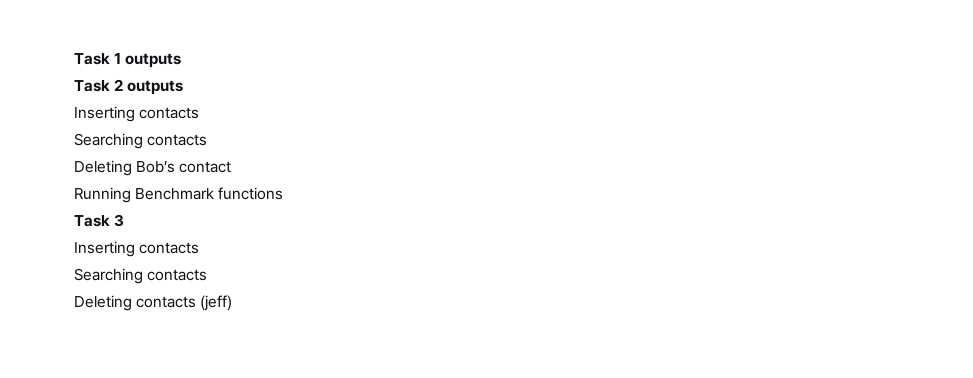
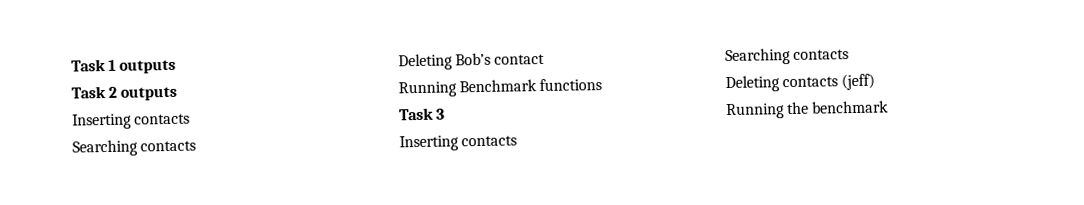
(233, 303) none -> [726,100,890,120] // Running the benchmark

